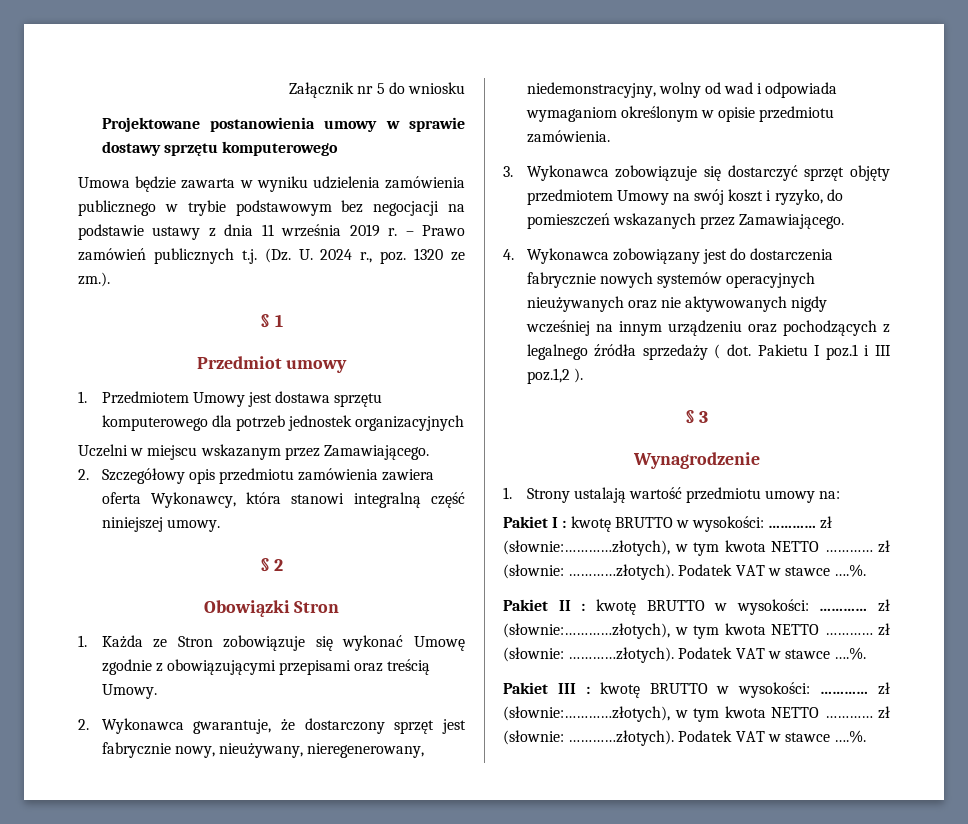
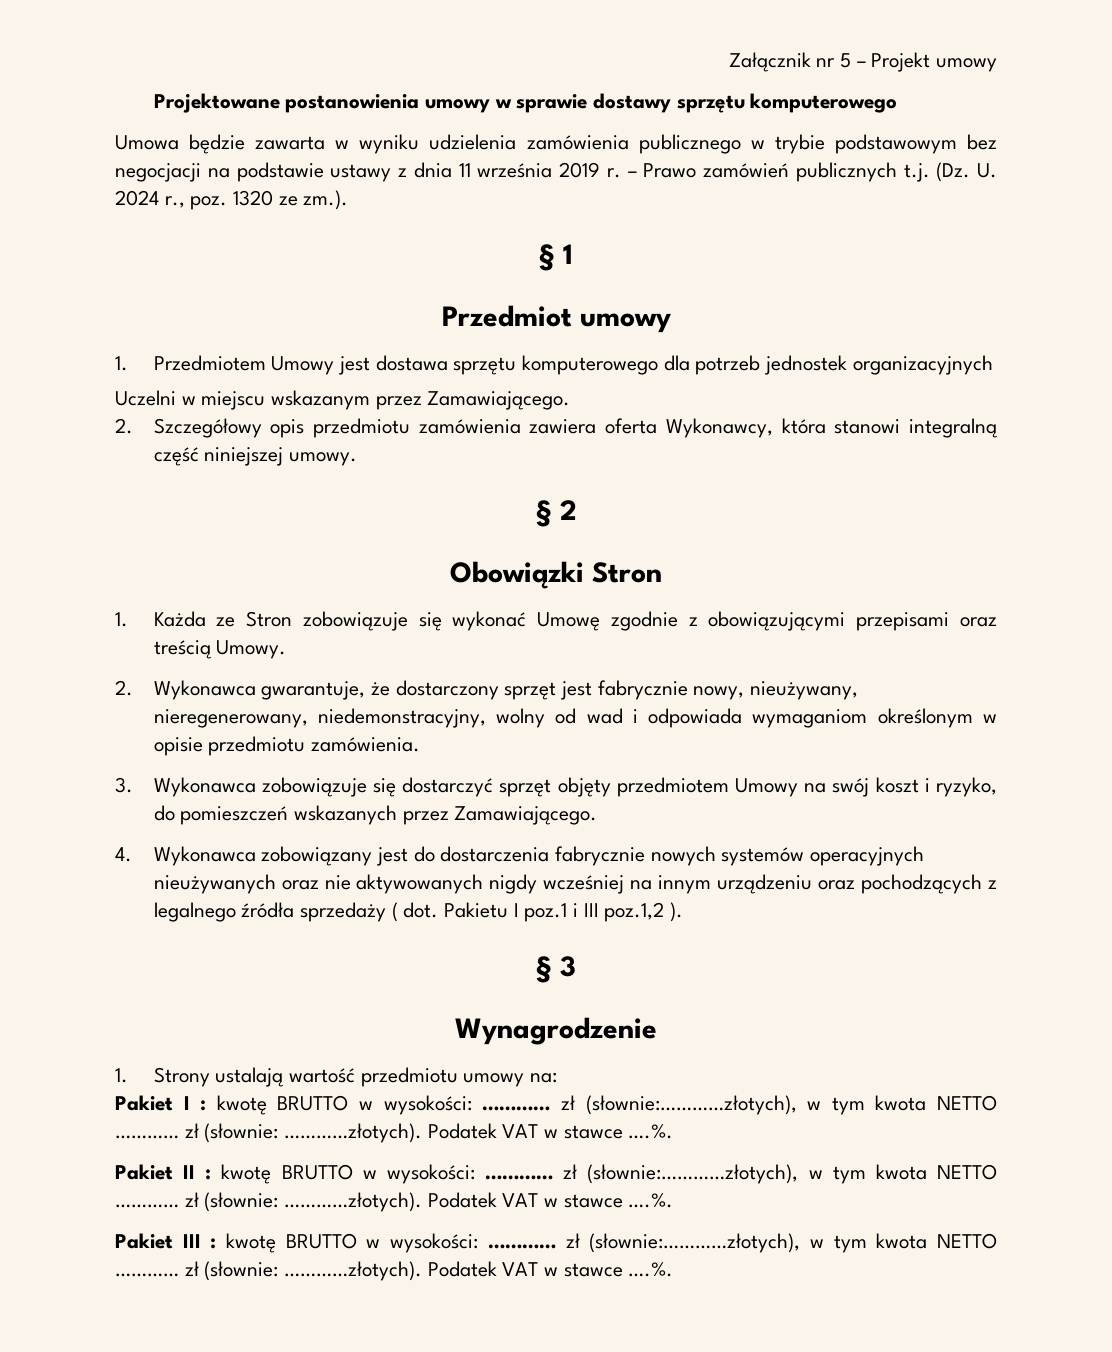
[388,82,465,94] do wniosku -> [856,52,997,72] – Projekt umowy

